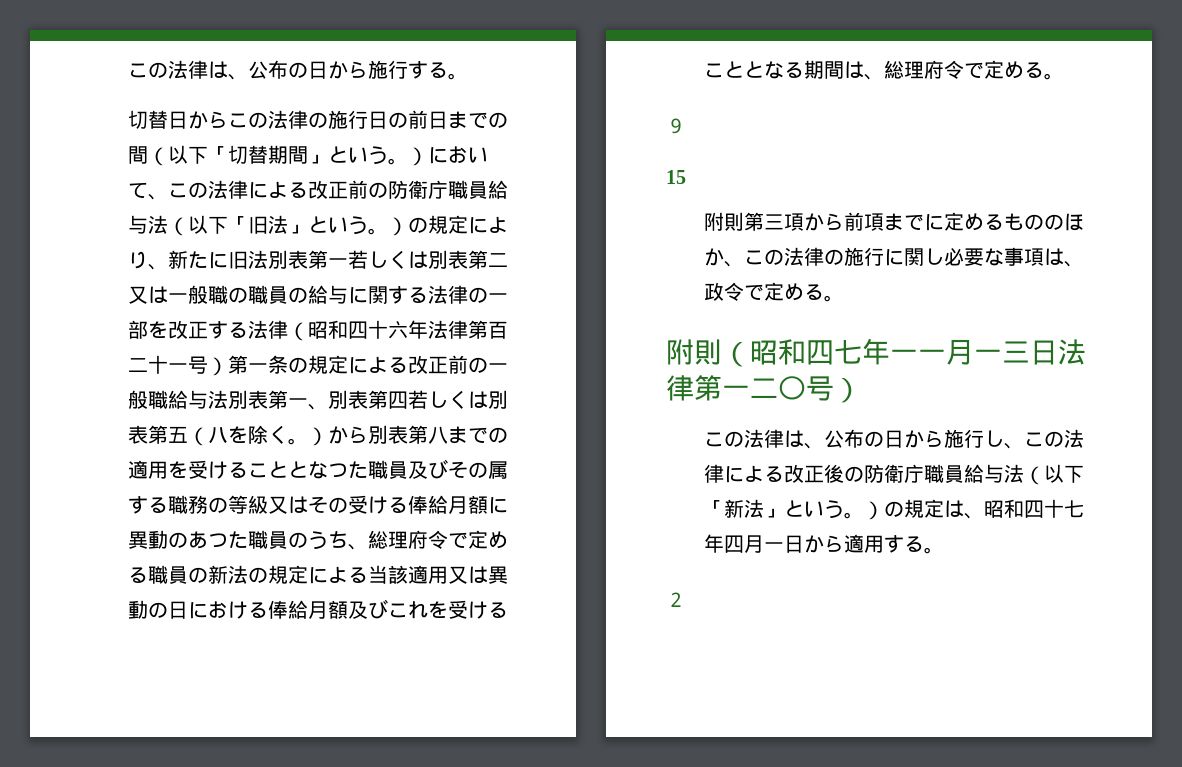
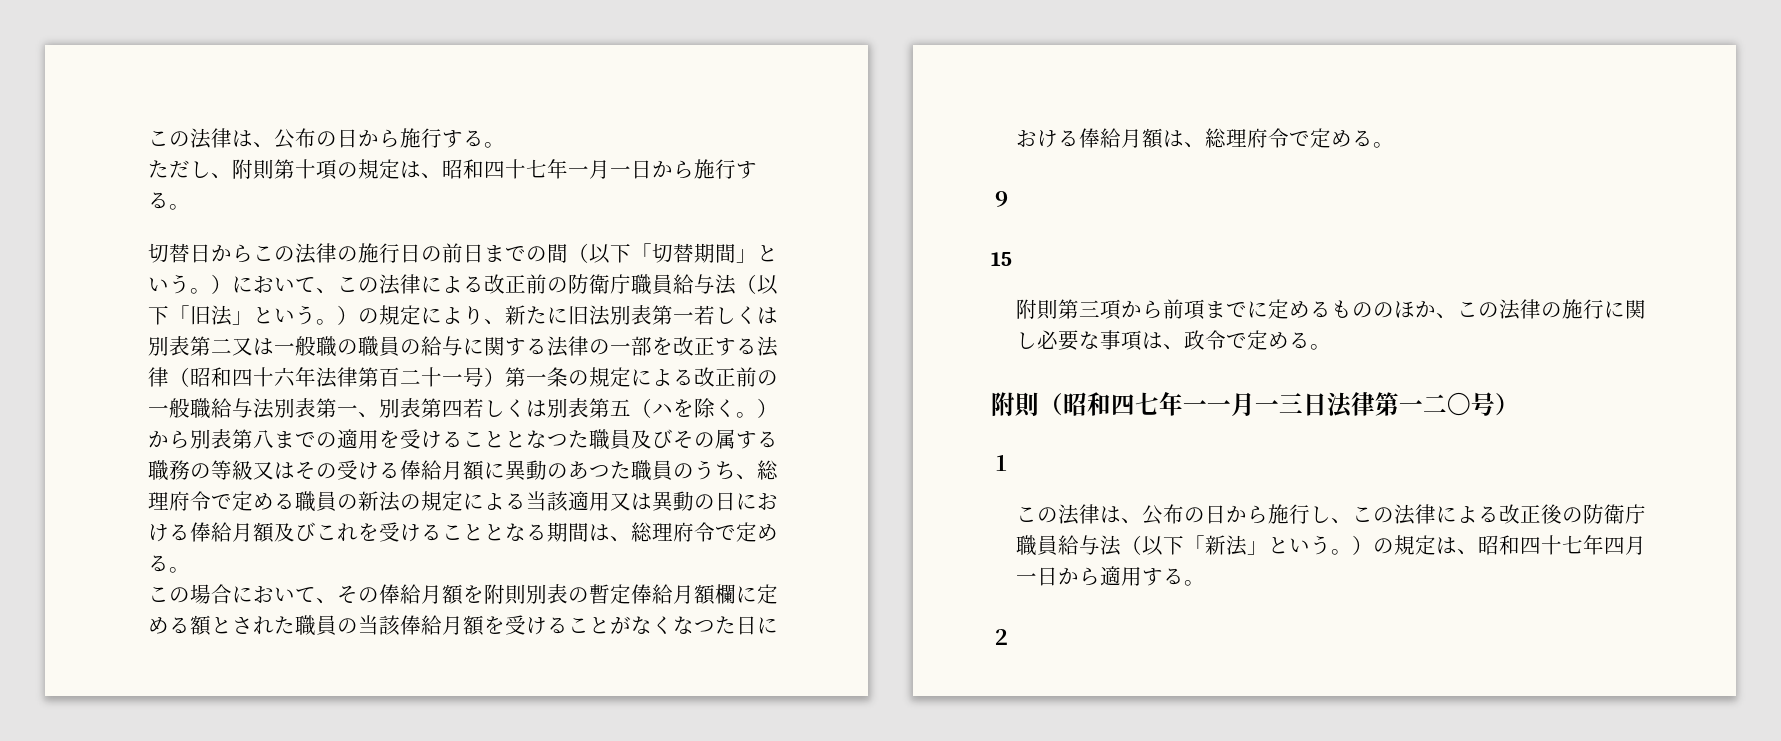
(468, 76) none -> [148,159,758,180] [148,192,191,210] // ただし、附則第十項の規定は、昭和四十七年一月一日から施行する。
(1064, 76) none -> [148,584,779,605] [148,615,779,636] [1016,128,1395,149] // この場合において、その俸給月額を附則別表の暫定俸給月額欄に定める額とされた職員の当該俸給月額を受けることがなくなつた日における俸給月額は、総理府令で定める。
(862, 390) none -> [991,455,1012,471] // １

